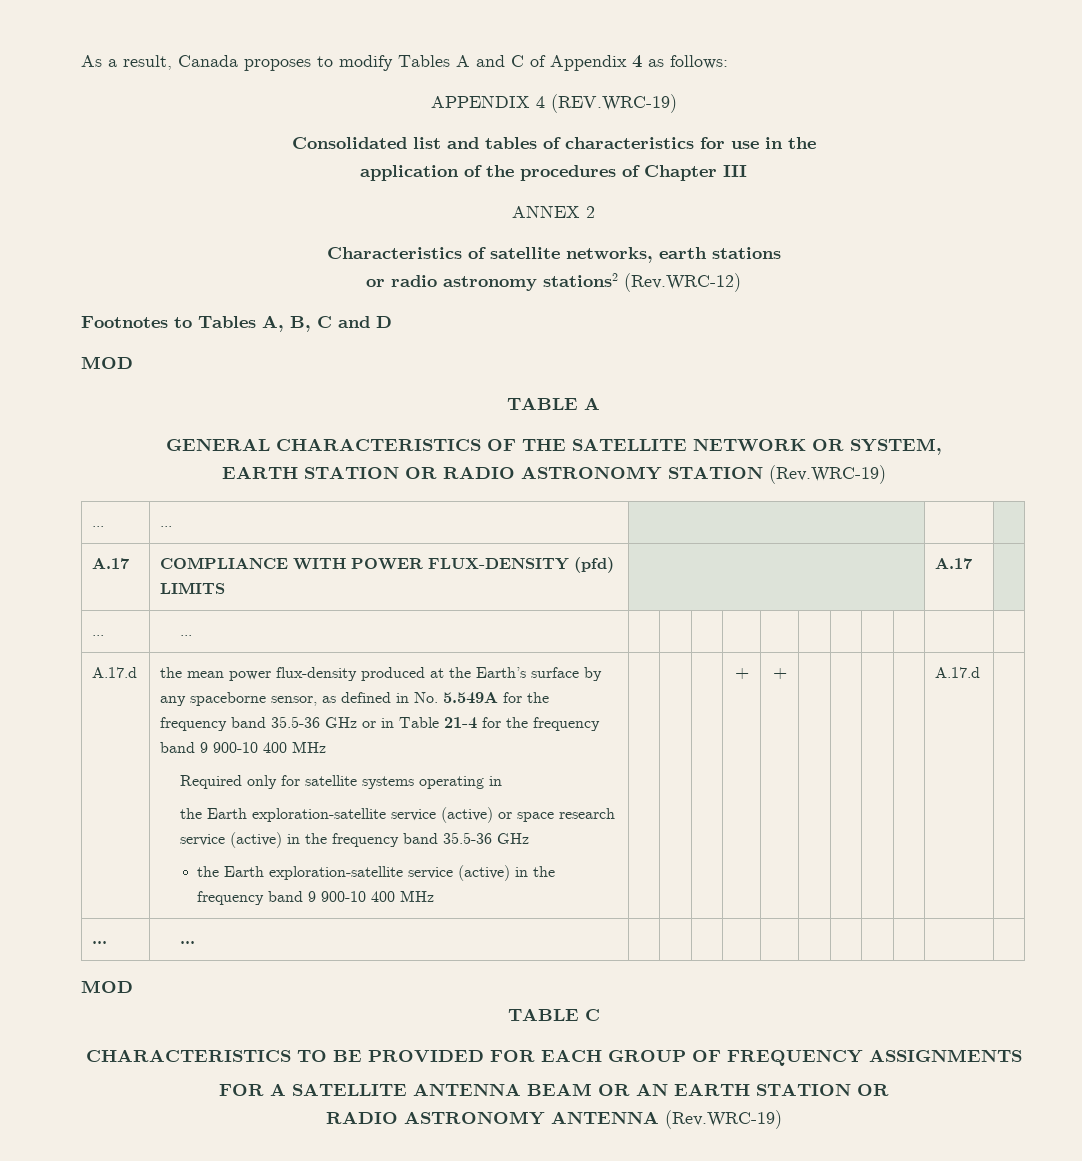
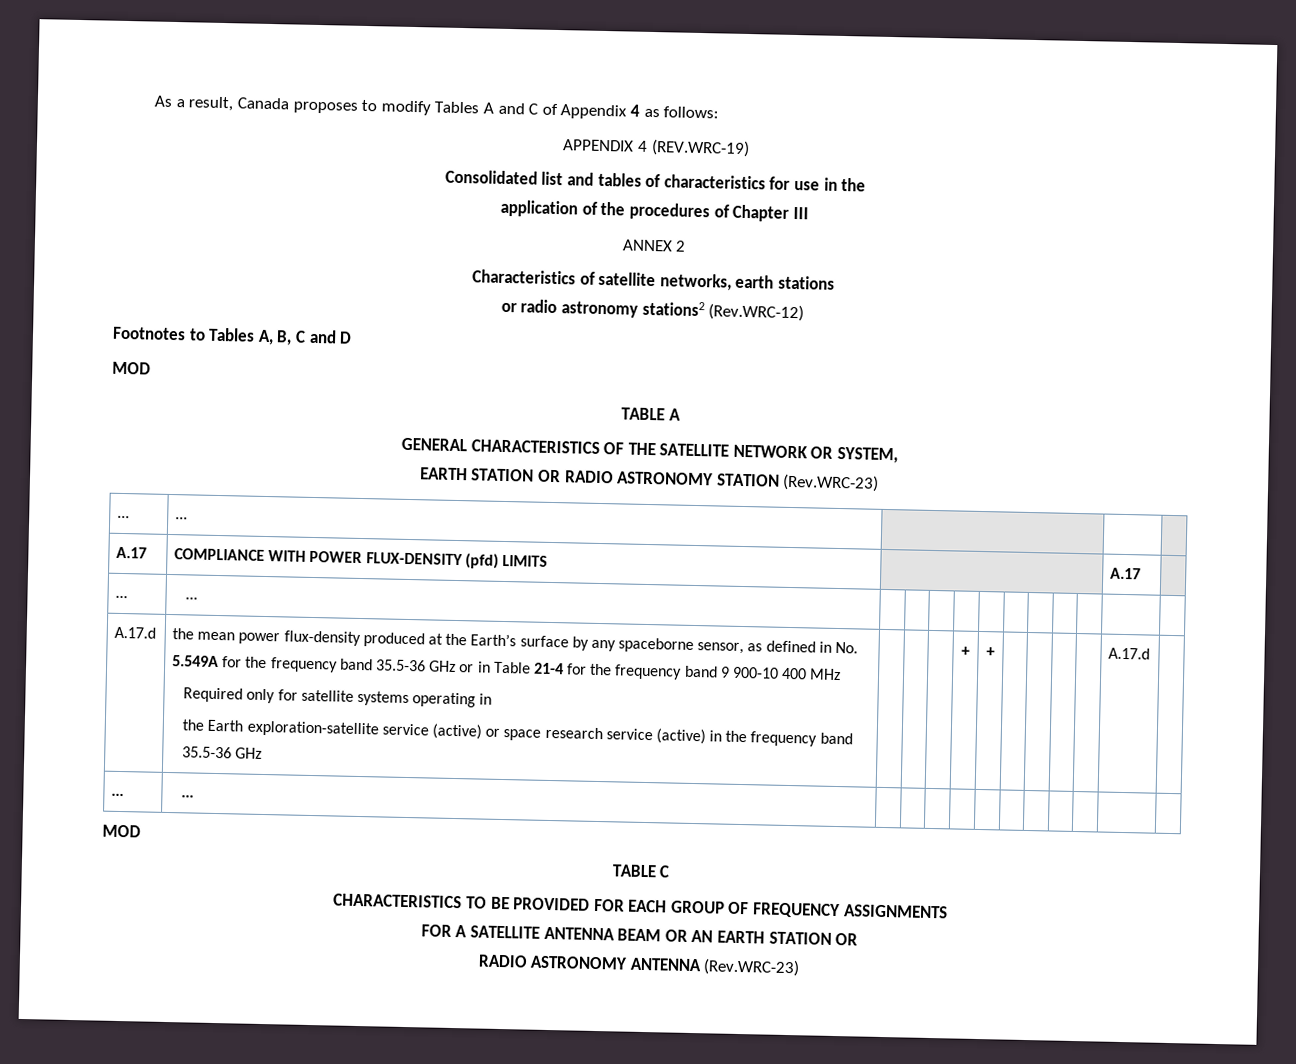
[768,465,886,484] (Rev.WRC-19) -> [782,473,880,492] (Rev.WRC-23)
[197,865,556,881] [197,890,435,905] // the Earth exploration-satellite service (active) in the frequency band 9 900-10 400 MHz -> (263, 753) none
[664,1110,782,1129] (Rev.WRC-19) -> [703,958,801,977] (Rev.WRC-23)

